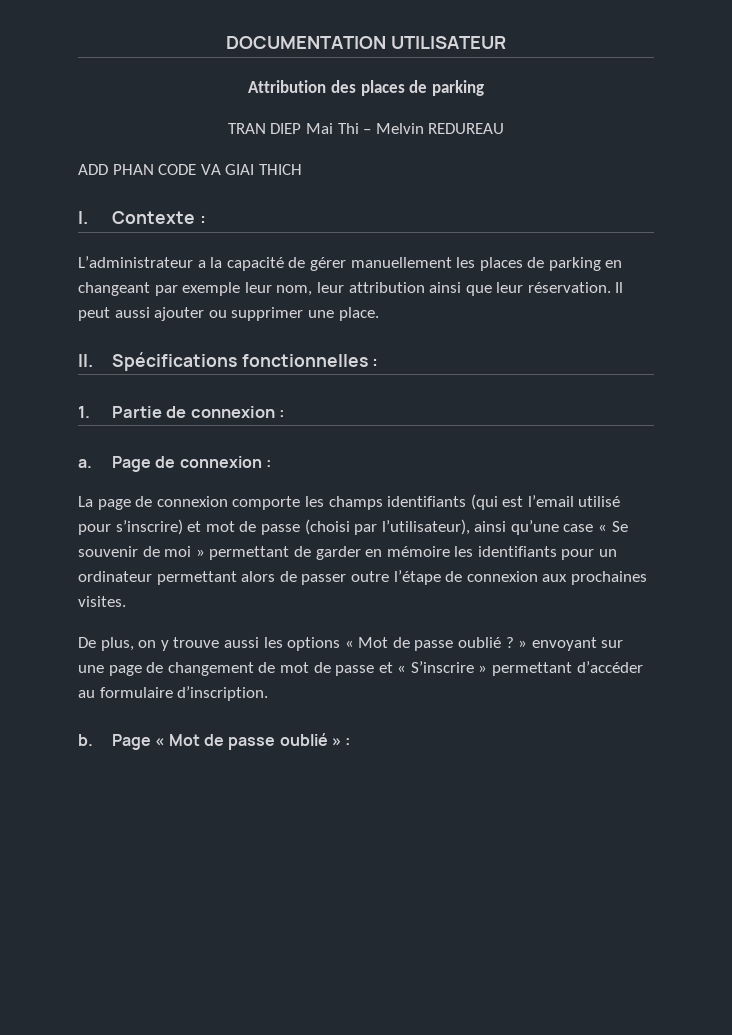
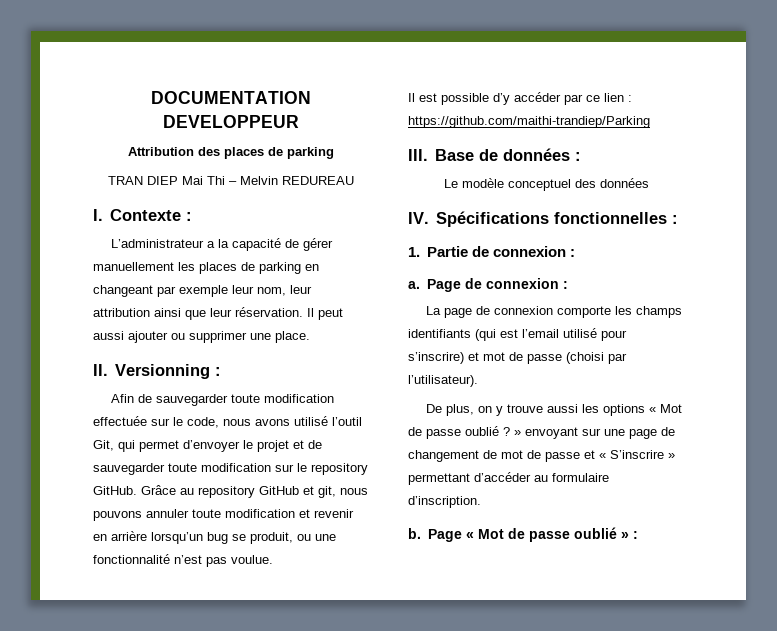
[390,36,506,49] UTILISATEUR -> [163,115,299,128] DEVELOPPEUR
[78,164,302,175] // ADD PHAN CODE VA GIAI THICH -> (354, 180) none
(93, 360) none -> [114,364,221,379] [111,394,335,406] [93,416,362,428] [93,440,322,452] [93,463,368,475] [93,485,368,498] [93,509,354,521] [93,531,336,544] [93,554,273,567] [408,92,632,105] [408,116,650,128] [408,148,581,161] [443,178,649,191] [408,212,429,224] Versionning : // Afin de sauvegarder toute modification effectuée sur le code, nous avons utilisé l’outil Git, qui permet d’envoyer le projet et de sauvegarder toute modification sur le repository GitHub. Grâce au repository GitHub et git, nous pouvons annuler toute modification et revenir en arrière lorsqu’un bug se produit, ou une fonctionnalité n’est pas voulue. // Il est possible d’y accéder par ce lien : https://github.com/maithi-trandiep/Parking // III. Base de données : // Le modèle conceptuel des données // IV.
[381,519,628,535] [78,546,618,560] [78,570,647,585] [78,596,126,607] l’utilisateur), ainsi qu’une case « Se souvenir de moi » permettant de garder en mémoire les identifiants pour un ordinateur permettant alors de passer outre l’étape de connexion aux prochaines visites. -> [408,375,478,387] l’utilisateur).

